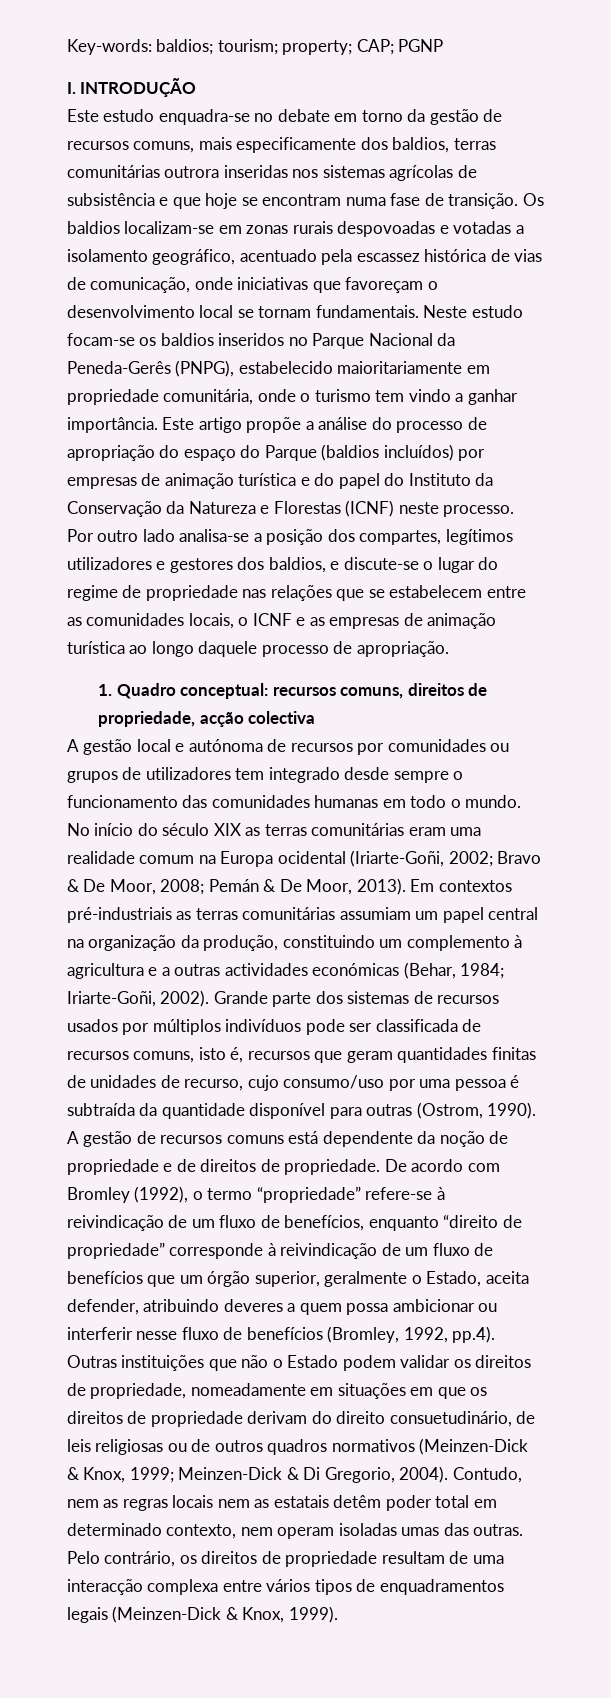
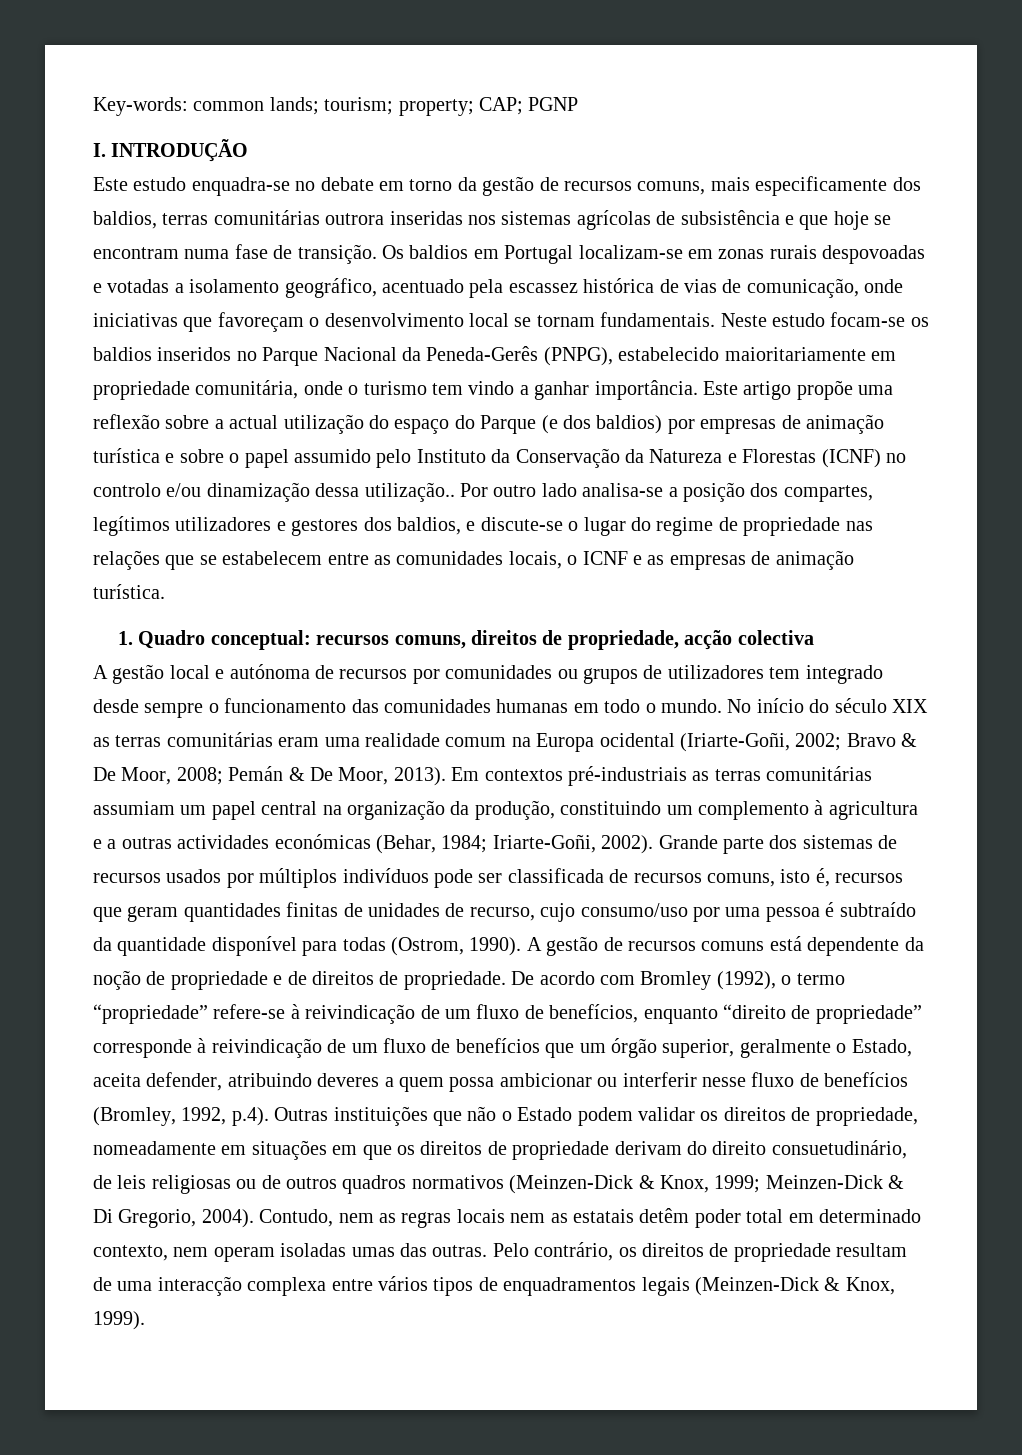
[156,39,214,55] baldios; -> [193,97,319,115] common lands;
(120, 227) none -> [473,245,574,264] em Portugal
[305,417,487,433] [67,445,155,461] a análise do processo de apropriação -> [858,385,894,395] [93,414,364,434] uma reflexão sobre a actual utilização
[321,444,454,461] (baldios incluídos) -> [541,415,663,434] (e dos baldios)
[314,473,405,489] do papel do -> [179,449,412,468] sobre o papel assumido pelo
[398,502,515,517] neste processo. -> [885,453,906,463] [93,482,455,502] no controlo e/ou dinamização dessa utilização..
[67,641,449,657] turística ao longo daquele processo de apropriação. -> [93,584,165,599] turística.
[67,1103,135,1116] subtraída -> [839,902,916,917] subtraído
[366,1104,413,1116] outras -> [342,937,386,951] todas
[452,1326,496,1343] pp.4). -> [231,1107,269,1126] p.4).

